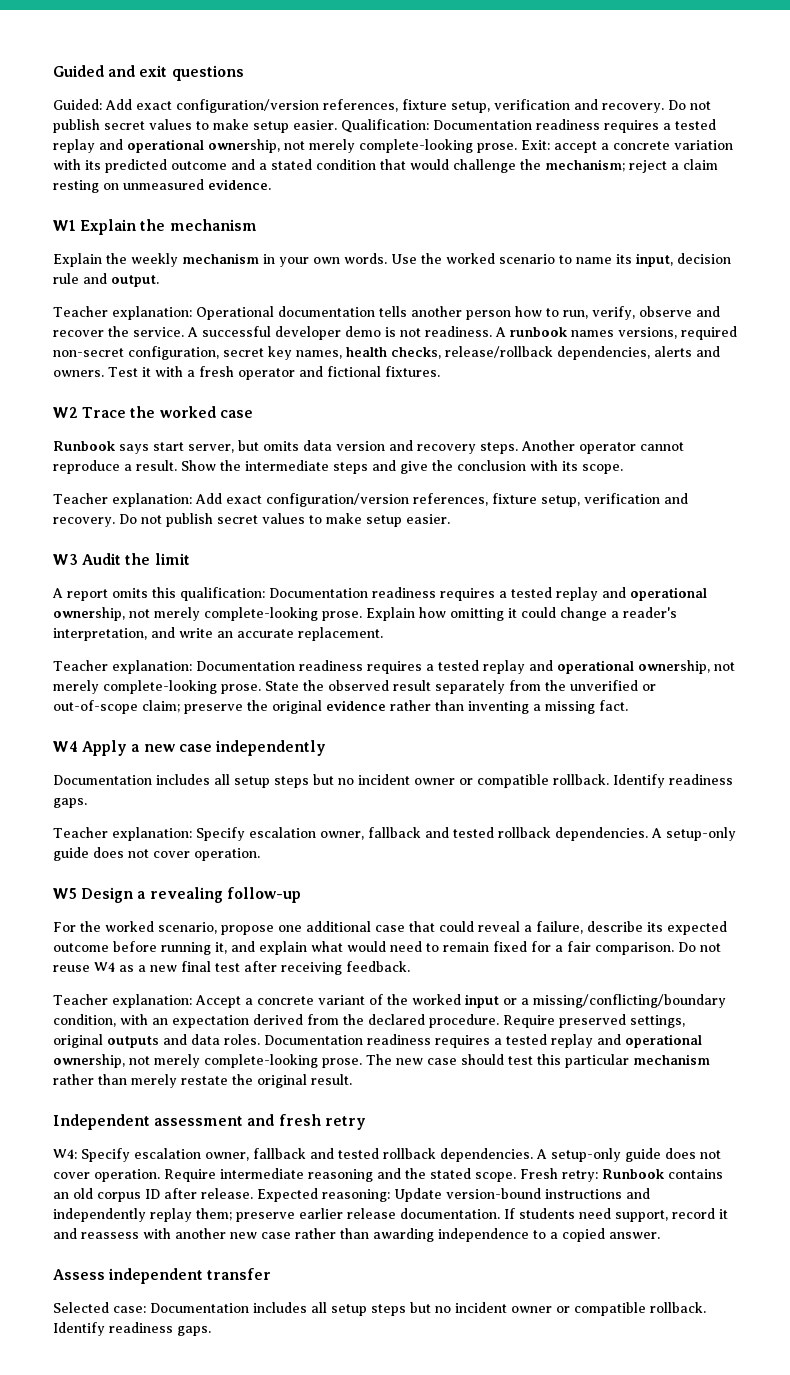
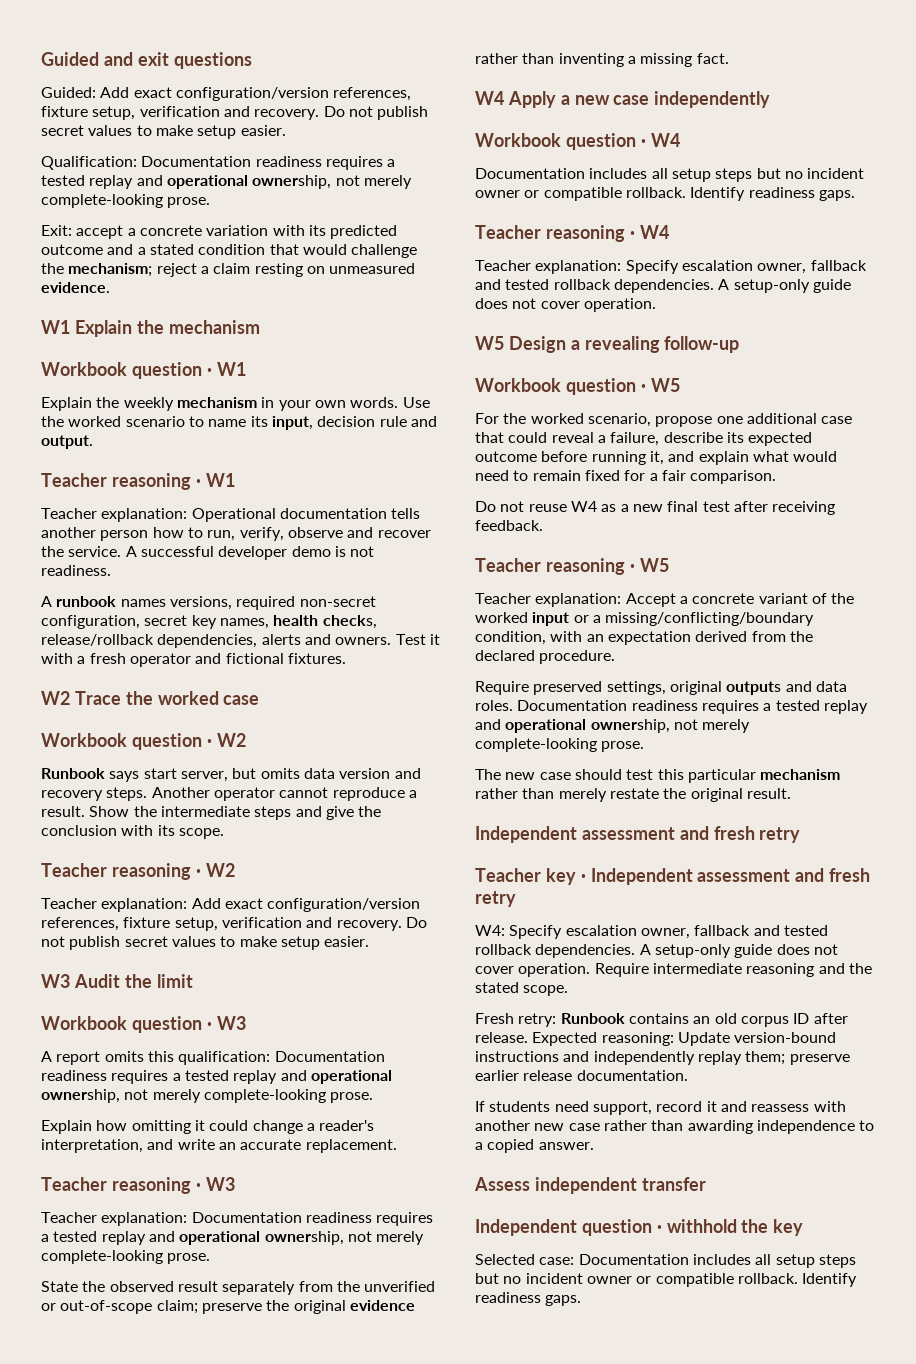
(337, 125) none -> (286, 130) //
(517, 148) none -> (211, 202) //
(257, 225) none -> [41,362,246,379] // Workbook question · W1
(159, 281) none -> [41,473,235,490] // Teacher reasoning · W1
(492, 331) none -> (111, 570) //
(253, 414) none -> [41,733,246,750] // Workbook question · W2
(623, 469) none -> [41,863,235,880] // Teacher reasoning · W2
(190, 559) none -> [41,1016,246,1033] // Workbook question · W3
(362, 616) none -> (374, 1097) //
(383, 634) none -> [41,1177,235,1194] // Teacher reasoning · W3
(261, 689) none -> (211, 1258) //
(326, 748) none -> [475,133,680,150] // Workbook question · W4
(87, 803) none -> [475,225,669,242] // Teacher reasoning · W4
(301, 895) none -> [475,378,680,395] // Workbook question · W5
(674, 948) none -> (777, 477) //
(410, 966) none -> [475,558,669,575] // Teacher reasoning · W5
(499, 1021) none -> (616, 657) //
(362, 1063) none -> (645, 746) //
(366, 1123) none -> [475,868,871,885] [475,891,516,907] // Teacher key · Independent assessment and fresh retry
(516, 1177) none -> (569, 990) //
(500, 1213) none -> (688, 1075) //
(272, 1274) none -> [475,1219,804,1236] // Independent question · withhold the key

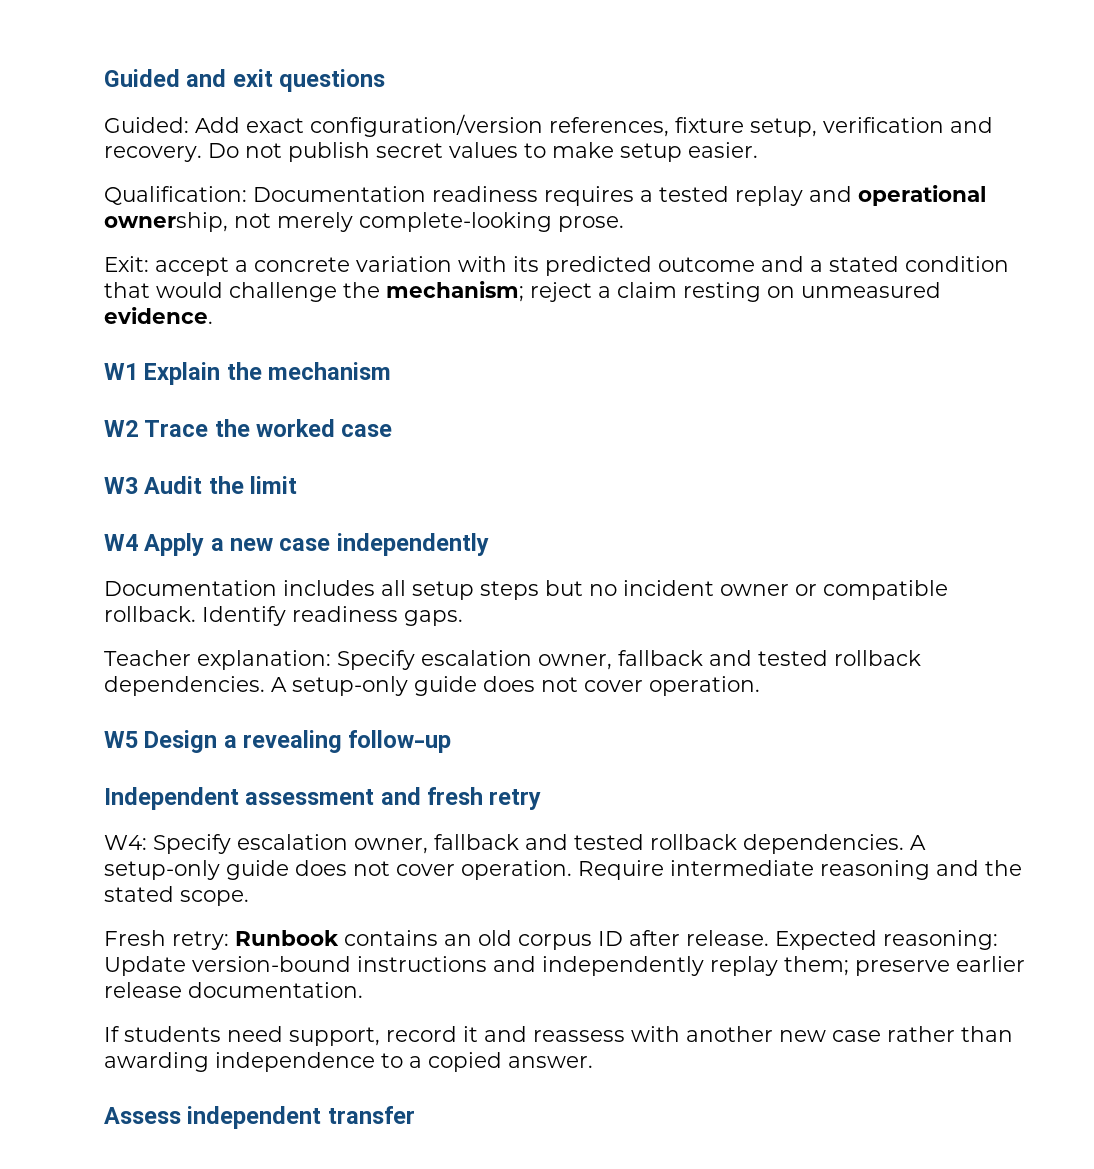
[41,362,246,379] [41,397,430,411] [41,416,437,430] [41,435,93,449] [41,473,235,490] [41,508,421,522] [41,527,431,541] [41,546,375,560] [41,565,111,576] [41,596,376,610] [41,615,377,629] [41,634,440,648] [41,653,346,667] // Workbook question · W1 // Explain the weekly mechanism in your own words. Use the worked scenario to name its input, decision rule and output. // Teacher reasoning · W1 // Teacher explanation: Operational documentation tells another person how to run, verify, observe and recover the service. A successful developer demo is not readiness. // A runbook names versions, required non-secret configuration, secret key names, health checks, release/rollback dependencies, alerts and owners. Test it with a fresh operator and fictional fixtures. -> (392, 371) none
[41,733,246,750] [41,768,421,782] [41,787,417,801] [41,806,382,820] [41,825,224,839] [41,863,235,880] [41,898,421,912] [41,917,427,931] [41,936,370,950] [41,974,193,988] [41,1016,246,1033] [41,1051,385,1065] [41,1070,392,1084] [41,1089,374,1103] [41,1120,375,1134] [41,1139,397,1153] [41,1177,235,1194] [41,1212,434,1226] [41,1231,425,1245] [41,1250,211,1264] [41,1281,436,1295] [41,1300,415,1314] [475,53,729,67] Workbook question · W2 // Runbook says start server, but omits data version and recovery steps. Another operator cannot reproduce a result. Show the intermediate steps and give the conclusion with its scope. // Teacher reasoning · W2 // Teacher explanation: Add exact configuration/version references, fixture setup, verification and recovery. Do not publish secret values to make setup easier. // W3 Audit the limit // Workbook question · W3 // A report omits this qualification: Documentation readiness requires a tested replay and operational ownership, not merely complete-looking prose. // Explain how omitting it could change a reader's interpretation, and write an accurate replacement. // Teacher reasoning · W3 // Teacher explanation: Documentation readiness requires a tested replay and operational ownership, not merely complete-looking prose. // State the observed result separately from the unverified or out-of-scope claim; preserve the original evidence rather than inventing a missing fact. -> [104,476,298,494] W3 Audit the limit
[475,133,680,150] // Workbook question · W4 -> (489, 544) none
[475,225,669,242] // Teacher reasoning · W4 -> (463, 618) none
[475,378,680,395] [475,413,853,427] [475,432,813,446] [475,451,838,465] [475,470,777,484] [475,501,836,515] [475,520,543,531] [475,558,669,575] [475,593,855,607] [475,612,815,626] [475,631,813,645] [475,650,616,664] [475,681,847,695] [475,700,868,714] [475,719,751,733] [475,738,645,752] [475,769,841,783] [475,788,791,802] [475,826,801,843] [475,868,586,885] Workbook question · W5 // For the worked scenario, propose one additional case that could reveal a failure, describe its expected outcome before running it, and explain what would need to remain fixed for a fair comparison. // Do not reuse W4 as a new final test after receiving feedback. // Teacher reasoning · W5 // Teacher explanation: Accept a concrete variant of the worked input or a missing/conflicting/boundary condition, with an expectation derived from the declared procedure. // Require preserved settings, original outputs and data roles. Documentation readiness requires a tested replay and operational ownership, not merely complete-looking prose. // The new case should test this particular mechanism rather than merely restate the original result. // Independent assessment and fresh retry // Teacher key · -> (452, 741) none
[475,1219,804,1236] [475,1254,856,1268] [475,1273,858,1287] [475,1292,582,1306] // Independent question · withhold the key // Selected case: Documentation includes all setup steps but no incident owner or compatible rollback. Identify readiness gaps. -> (415, 1115) none

